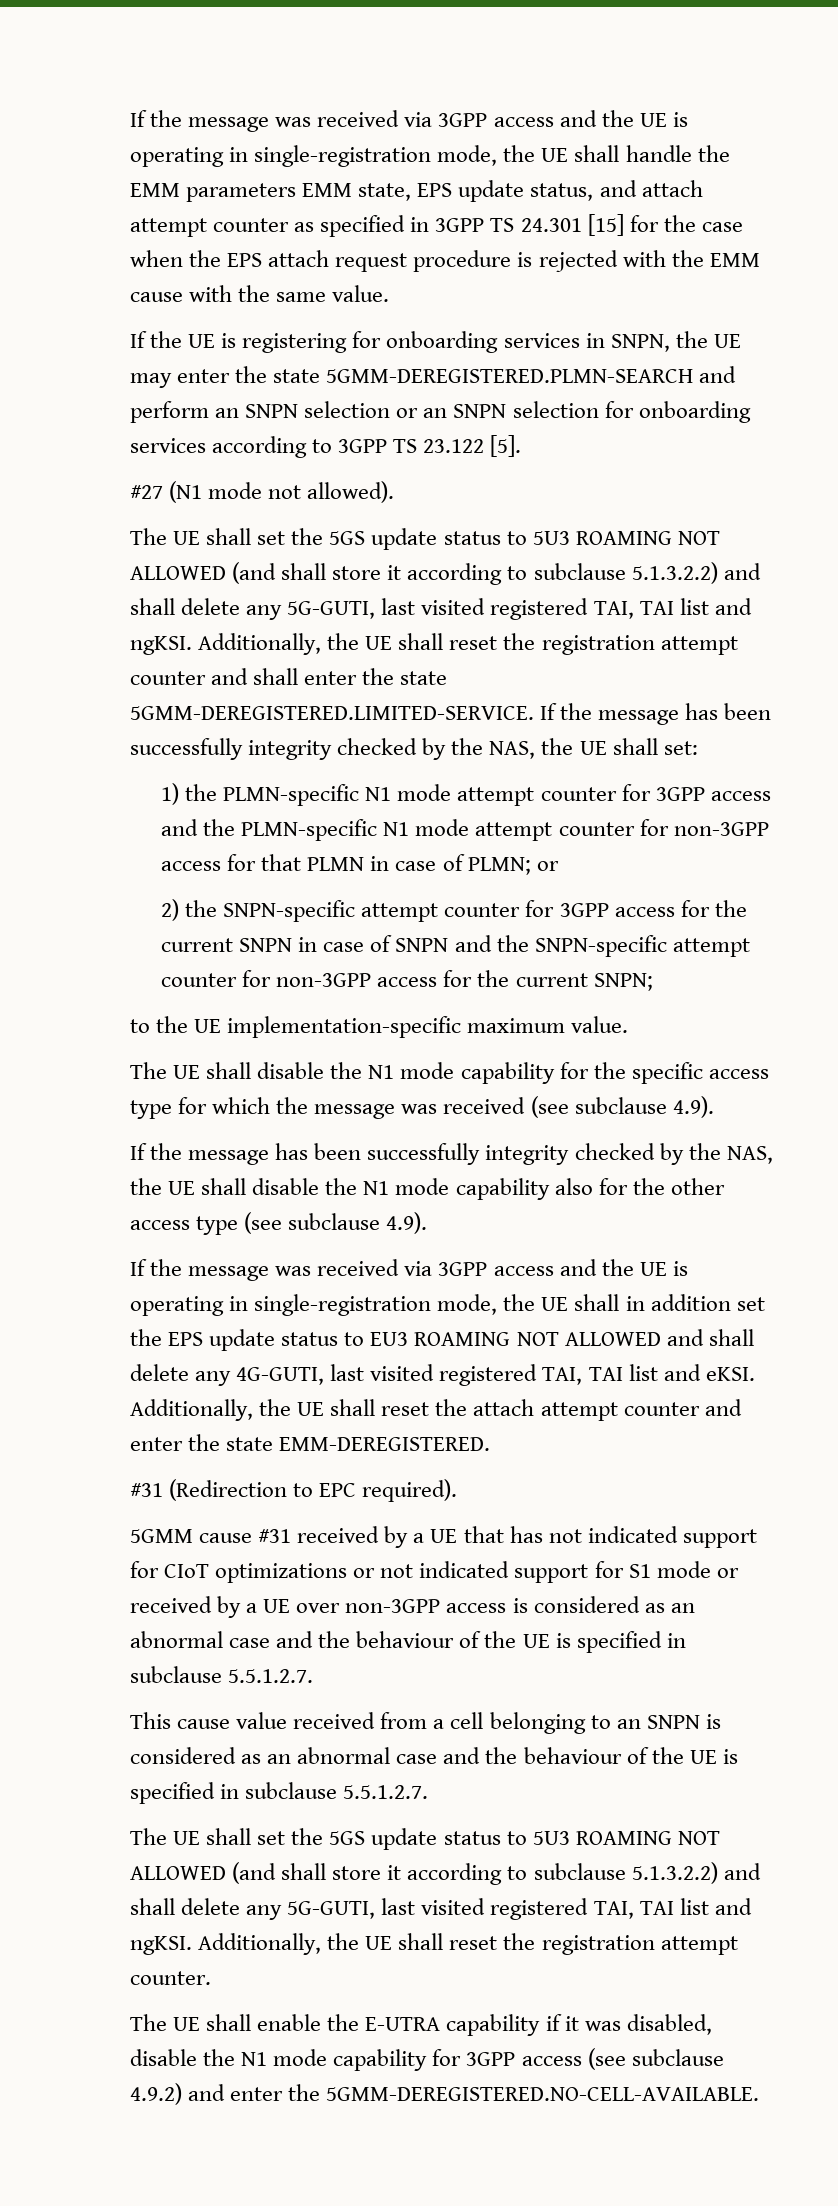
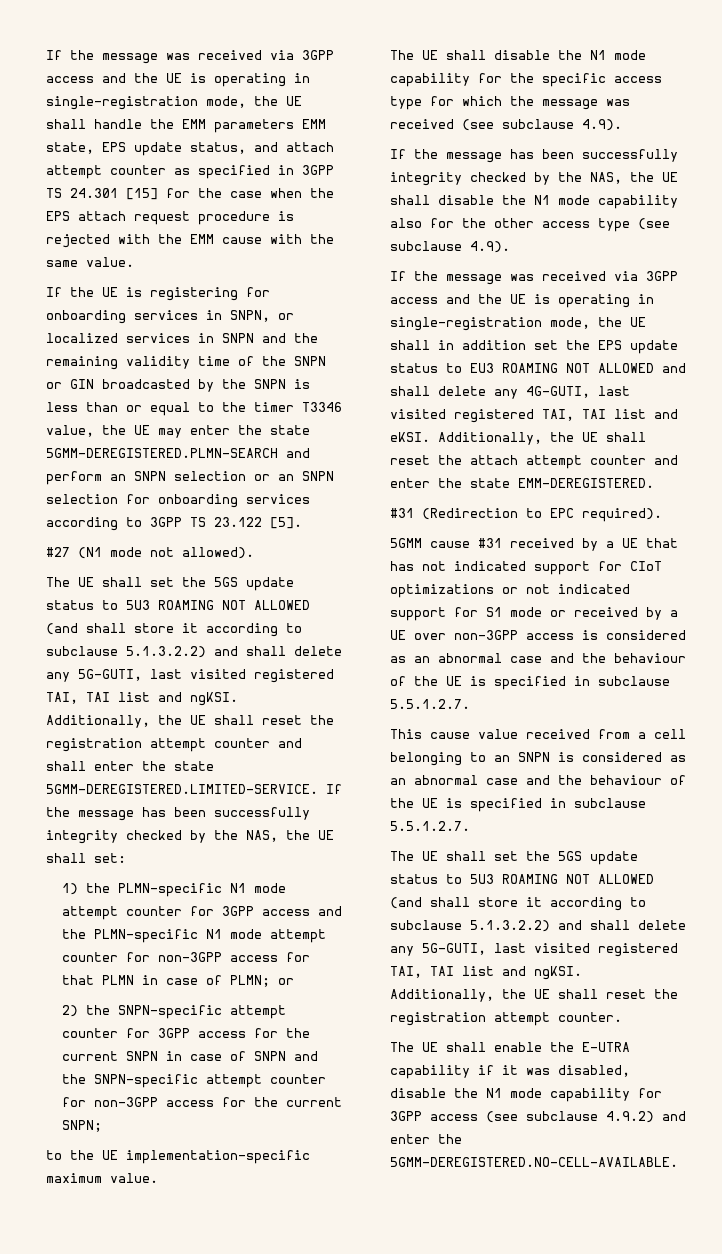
(670, 343) none -> [277,313,294,320] [45,333,318,343] [45,356,326,370] [45,379,310,392] [45,402,342,416] [45,425,94,437] or localized services in SNPN and the remaining validity time of the SNPN or GIN broadcasted by the SNPN is less than or equal to the timer T3346 value,

